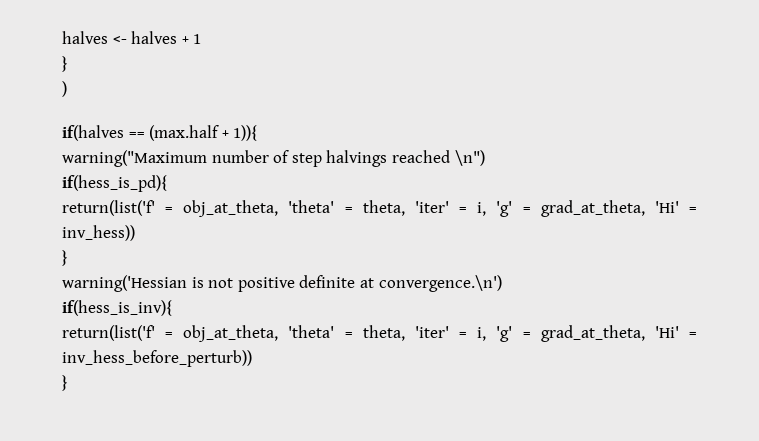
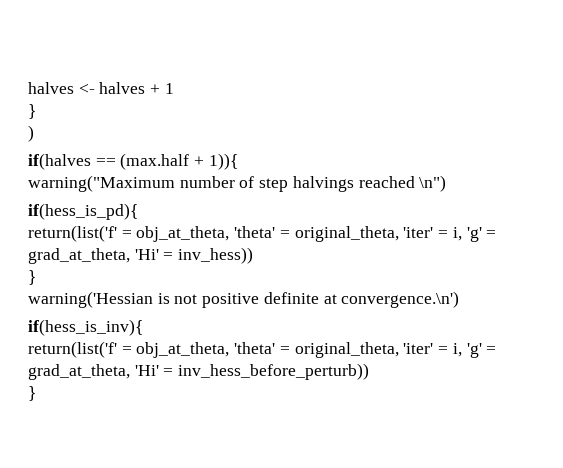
[362,200,405,216] theta, -> [294,226,399,242] original_theta,
[362,325,405,341] theta, -> [294,342,399,358] original_theta,

